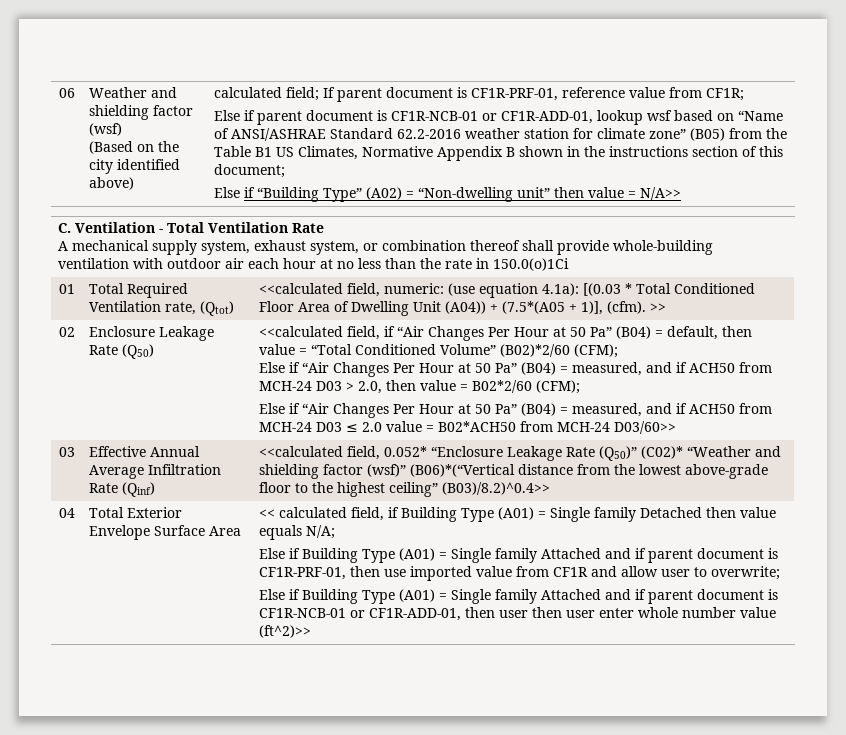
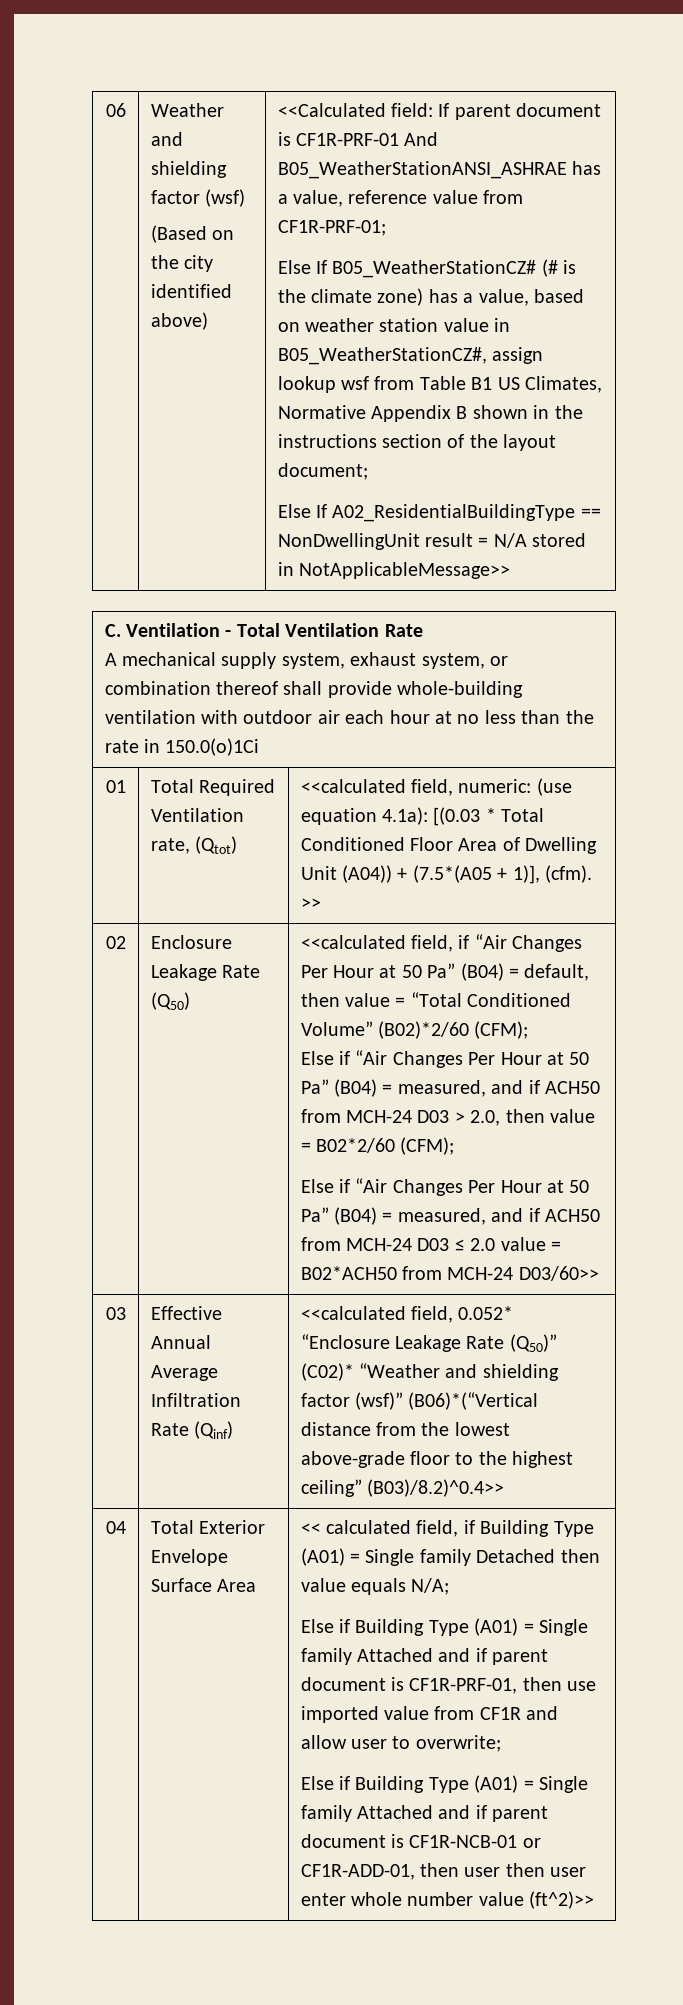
[214,87,320,101] calculated field; -> [277,103,434,117] <<Calculated field:
[471,88,559,101] CF1R-PRF-01, -> [296,132,439,146] [277,161,602,179] [277,190,344,207] CF1R-PRF-01 And B05_WeatherStationANSI_ASHRAE has a value,
[706,88,745,101] [214,110,784,125] [214,128,788,141] CF1R; // Else if parent document is CF1R-NCB-01 or CF1R-ADD-01, lookup wsf based on “Name of ANSI/ASHRAE Standard 62.2-2016 weather station for climate zone” (B05) from the -> [277,220,386,236] [277,259,577,278] [277,288,585,306] [277,318,511,332] [277,347,544,365] [277,376,415,393] CF1R-PRF-01; // Else If B05_WeatherStationCZ# (# is the climate zone) has a value, based on weather station value in B05_WeatherStationCZ#, assign lookup wsf from
[759,146,784,157] this -> [469,434,557,451] the layout
[244,187,682,202] if “Building Type” (A02) = “Non-dwelling unit” then value = N/A>> -> [316,504,601,522] [277,533,587,550] [277,562,511,579] If A02_ResidentialBuildingType == NonDwellingUnit result = N/A stored in NotApplicableMessage>>

